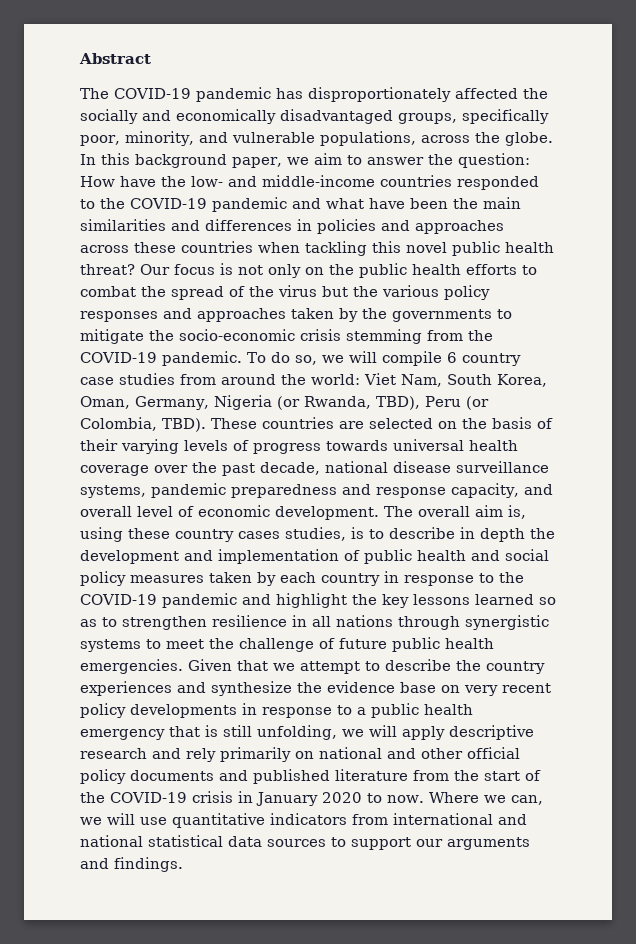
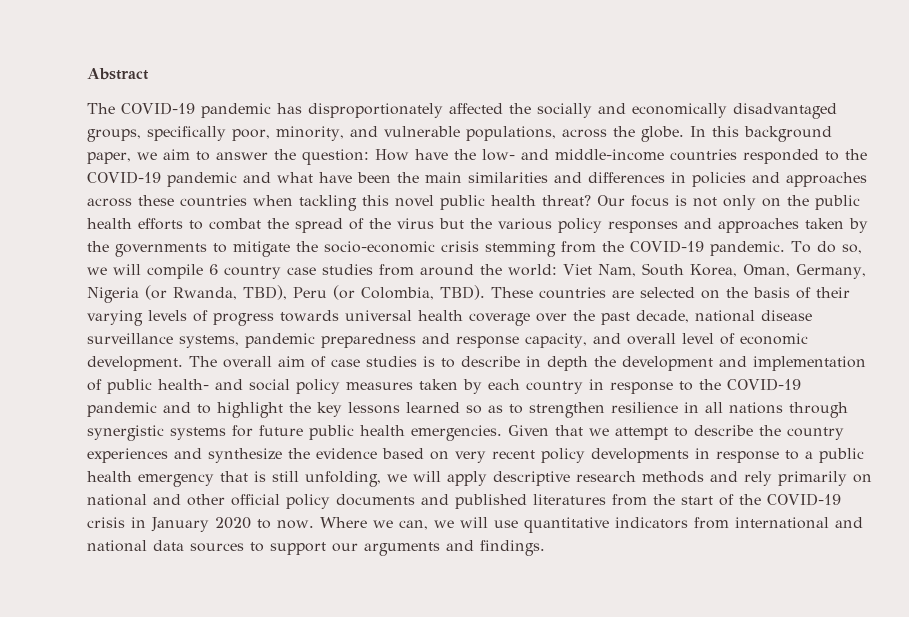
[508,505,526,519] [80,527,346,542] is, using these country cases studies, -> [311,356,417,368] of case studies
[417,550,466,561] health -> [158,379,209,390] health-
(271, 599) none -> [197,404,211,414] to
[146,638,335,652] to meet the challenge of -> [232,425,253,437] for
[400,682,436,693] base -> [382,448,424,459] based
(147, 753) none -> [642,471,704,483] methods
[335,769,408,781] literature -> [533,494,606,505] literatures
[148,835,223,847] statistical -> (147, 546) none

